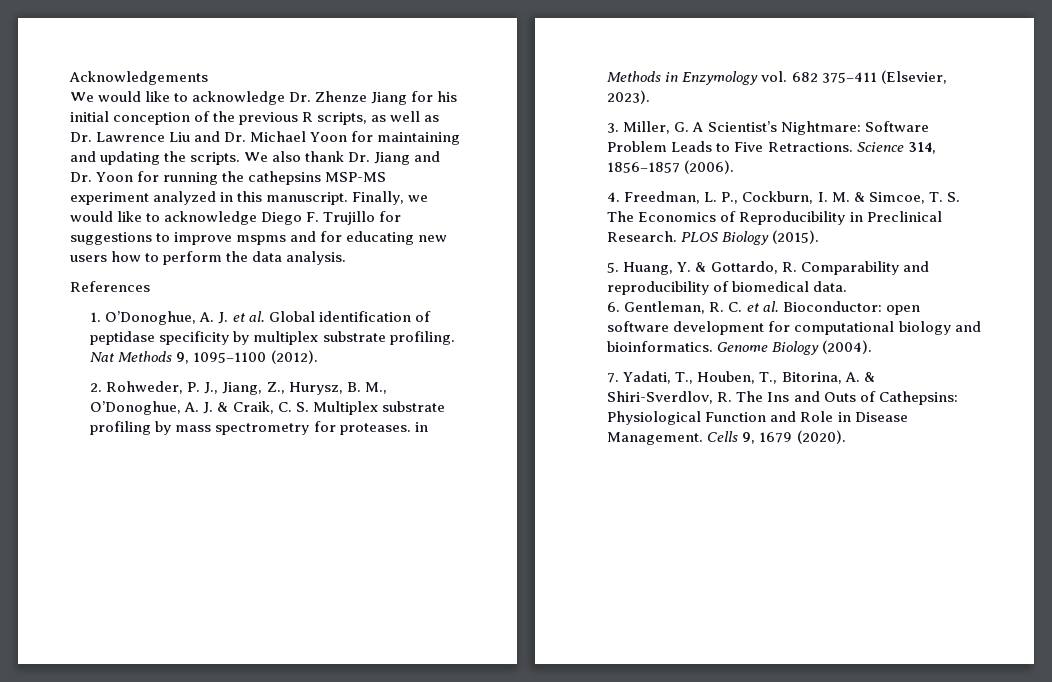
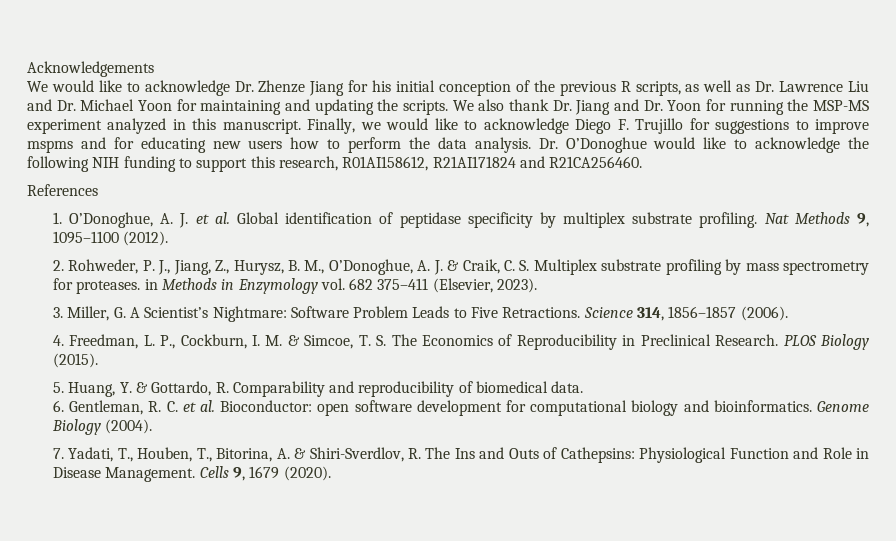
[248,171,322,185] cathepsins -> (809, 105) none
(347, 258) none -> [538,137,870,153] [27,156,643,172] Dr. O’Donoghue would like to acknowledge the following NIH funding to support this research, R01AI158612, R21AI171824 and R21CA256460.

